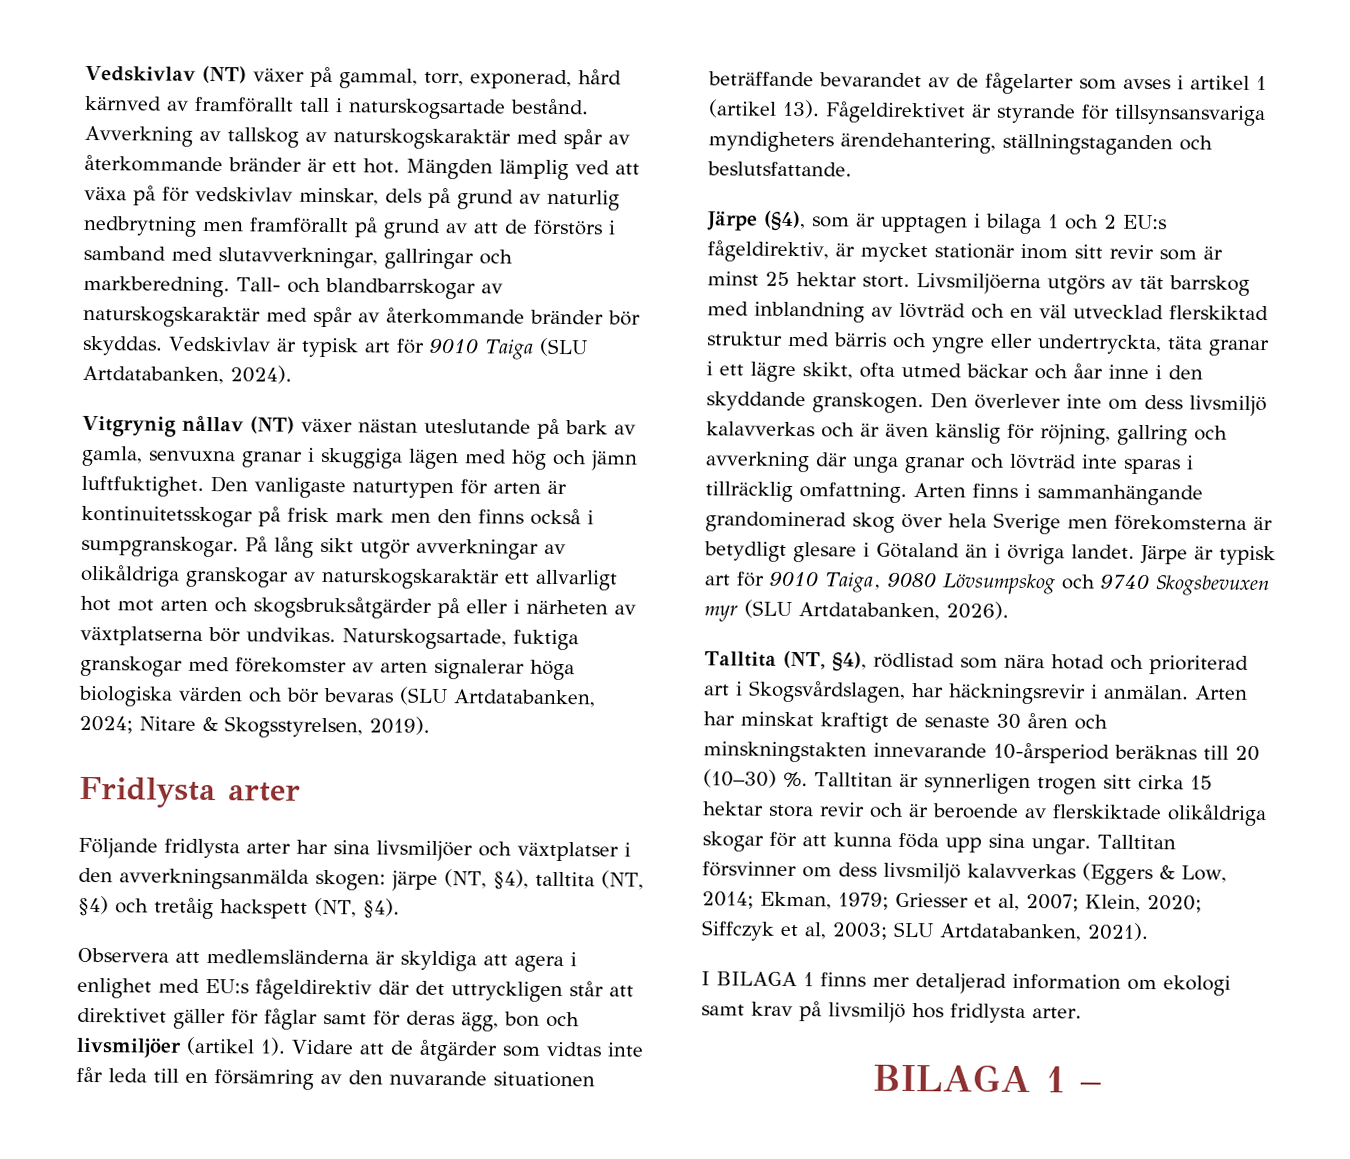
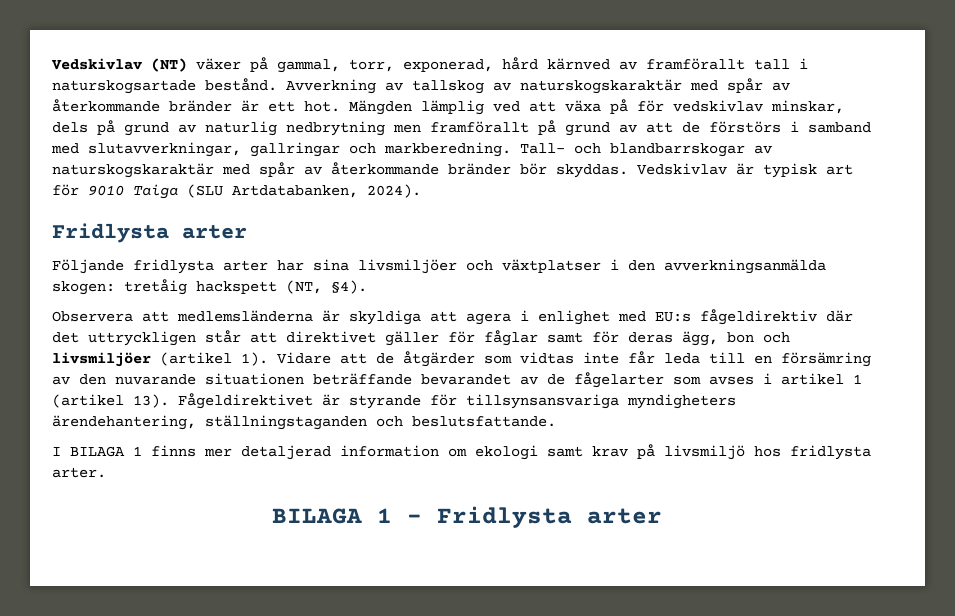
[82,414,636,440] [81,445,638,471] [81,475,567,499] [81,505,594,528] [81,535,566,560] [80,564,618,591] [80,595,636,619] [80,625,579,651] [80,655,575,681] [78,685,596,708] [79,715,430,739] // Vitgrynig nållav (NT) växer nästan uteslutande på bark av gamla, senvuxna granar i skuggiga lägen med hög och jämn luftfuktighet. Den vanligaste naturtypen för arten är kontinuitetsskogar på frisk mark men den finns också i sumpgranskogar. På lång sikt utgör avverkningar av olikåldriga granskogar av naturskogskaraktär ett allvarligt hot mot arten och skogsbruksåtgärder på eller i närheten av växtplatserna bör undvikas. Naturskogsartade, fuktiga granskogar med förekomster av arten signalerar höga biologiska värden och bör bevaras (SLU Artdatabanken, 2024; Nitare & Skogsstyrelsen, 2019). -> (421, 191) none
[391,869,644,891] [78,895,149,917] järpe (NT, §4), talltita (NT, §4) och -> (115, 288) none
[706,210,1167,235] [707,240,1223,263] [707,271,1250,296] [707,301,1269,323] [707,331,1270,357] [706,361,1203,383] [706,391,1267,417] [706,421,1228,446] [705,451,1194,475] [705,481,1203,506] [705,511,1273,535] [704,541,1276,566] [704,571,1270,597] [704,599,1009,622] [704,650,1249,675] [704,680,1248,705] [703,711,1108,733] [703,741,1260,764] [703,769,1213,795] [702,801,1267,827] [702,831,1176,855] [702,861,1227,886] [702,891,1202,913] [701,920,1149,942] // Järpe (§4), som är upptagen i bilaga 1 och 2 EU:s fågeldirektiv, är mycket stationär inom sitt revir som är minst 25 hektar stort. Livsmiljöerna utgörs av tät barrskog med inblandning av lövträd och en väl utvecklad flerskiktad struktur med bärris och yngre eller undertryckta, täta granar i ett lägre skikt, ofta utmed bäckar och åar inne i den skyddande granskogen. Den överlever inte om dess livsmiljö kalavverkas och är även känslig för röjning, gallring och avverkning där unga granar och lövträd inte sparas i tillräcklig omfattning. Arten finns i sammanhängande grandominerad skog över hela Sverige men förekomsterna är betydligt glesare i Götaland än i övriga landet. Järpe är typisk art för 9010 Taiga, 9080 Lövsumpskog och 9740 Skogsbevuxen myr (SLU Artdatabanken, 2026). // Talltita (NT, §4), rödlistad som nära hotad och prioriterad art i Skogsvårdslagen, har häckningsrevir i anmälan. Arten har minskat kraftigt de senaste 30 åren och minskningstakten innevarande 10-årsperiod beräknas till 20 (10–30) %. Talltitan är synnerligen trogen sitt cirka 15 hektar stora revir och är beroende av flerskiktade olikåldriga skogar för att kunna föda upp sina ungar. Talltitan försvinner om dess livsmiljö kalavverkas (Eggers & Low, 2014; Ekman, 1979; Griesser et al, 2007; Klein, 2020; Siffczyk et al, 2003; SLU Artdatabanken, 2021). -> (556, 421) none
(1101, 1087) none -> [437,506,662,528] Fridlysta arter

